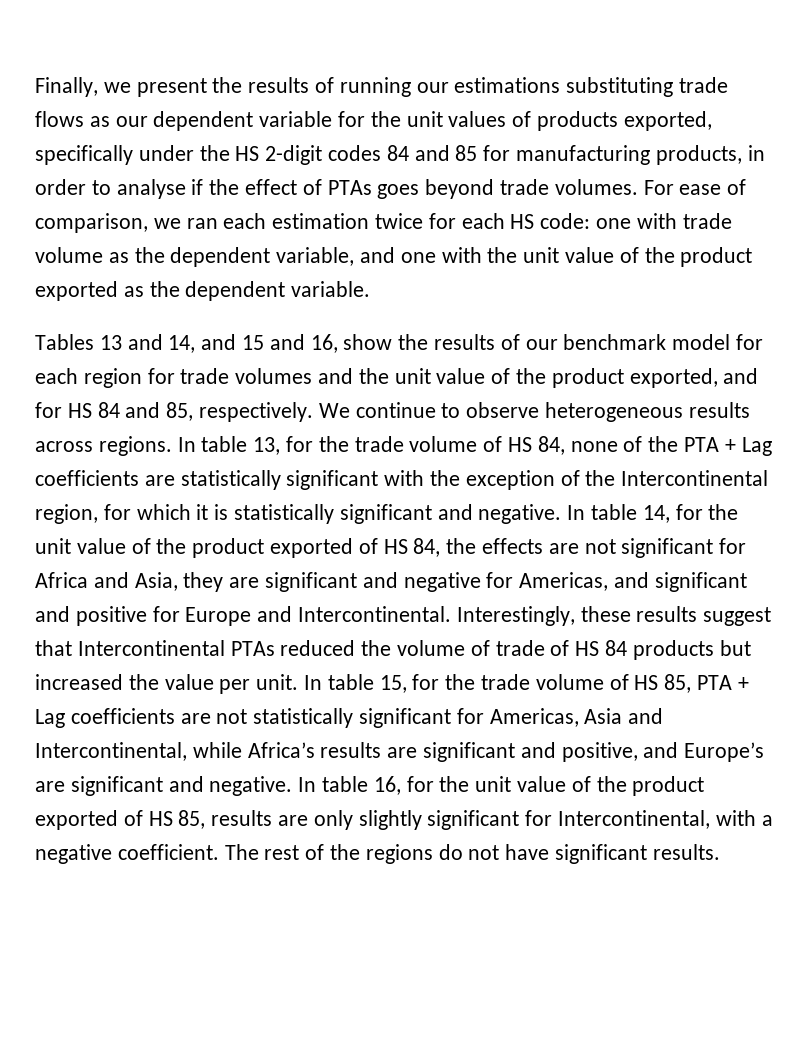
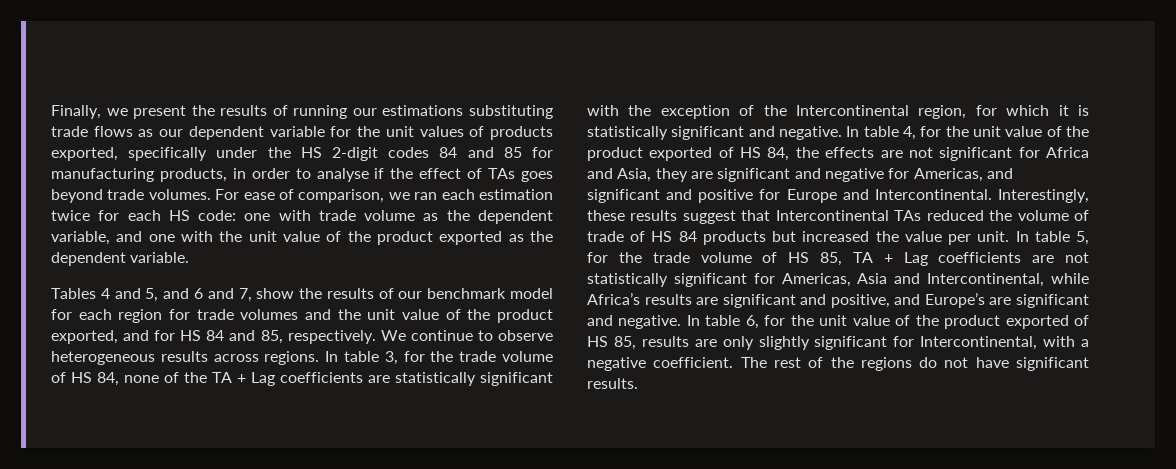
[327,180,372,195] PTAs -> [488,168,516,179] TAs
[99,334,338,353] 13 and 14, and 15 and 16, -> [100,288,252,302] 4 and 5, and 6 and 7,
[253,437,281,455] 13, -> [384,351,398,365] 3,
[684,437,720,452] PTA -> [212,372,232,383] TA
[642,505,670,523] 14, -> [903,126,916,140] 4,
[230,641,275,656] PTAs -> [894,210,922,221] TAs
[379,675,407,693] 15, -> [1076,231,1089,245] 5,
[697,675,733,690] PTA -> [852,252,873,263] TA
[373,776,401,795] 16, -> [745,315,759,329] 6,

